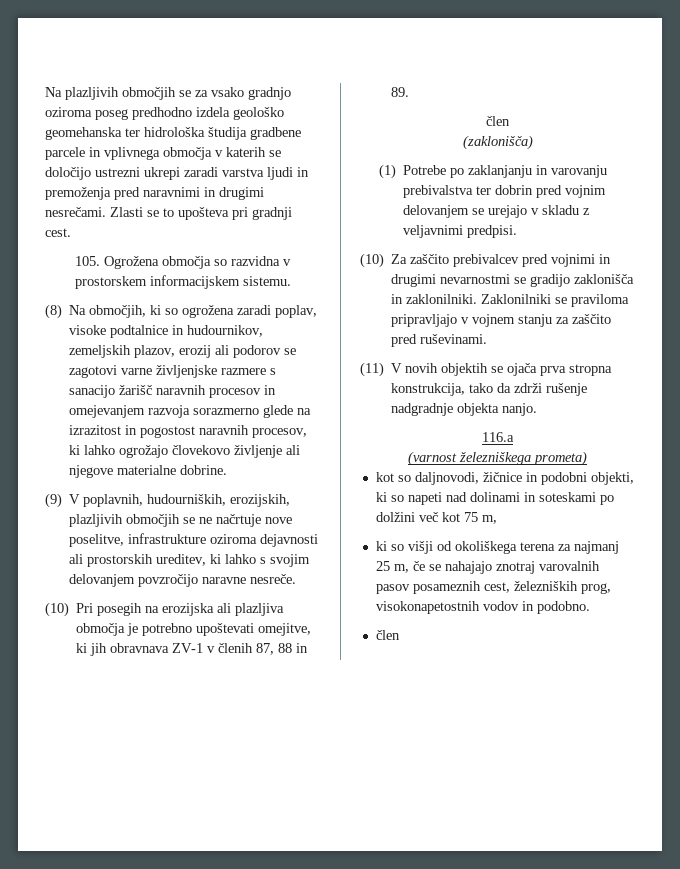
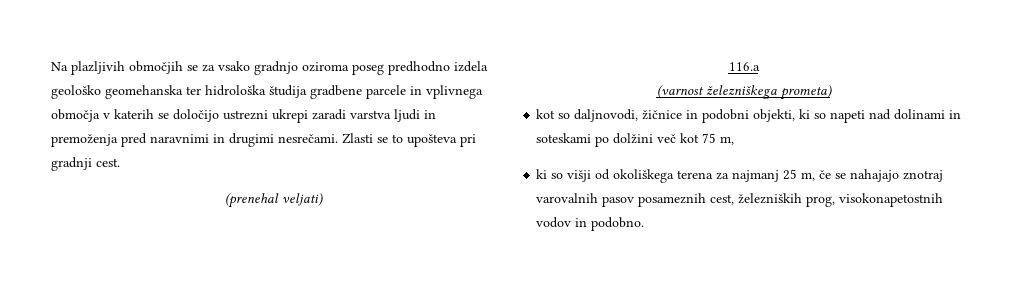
[75,256,291,269] [74,275,291,289] [45,304,318,319] [69,325,264,338] [69,345,297,358] [69,365,277,378] [69,385,277,398] [69,405,312,418] [69,425,308,438] [69,445,301,458] [69,465,228,478] [45,493,291,508] [69,514,293,527] [69,533,319,547] [69,554,311,567] [69,574,297,587] [45,602,285,617] [76,623,312,636] [76,643,309,656] [391,87,410,97] [486,116,510,126] [462,135,533,150] [378,164,608,179] [403,185,607,198] [403,205,591,218] [403,225,518,238] [360,253,612,268] [391,274,635,287] [391,294,630,307] [391,314,612,327] [391,334,488,347] [360,362,613,377] [391,383,588,396] [391,403,538,416] 105. Ogrožena območja so razvidna v prostorskem informacijskem sistemu. // (8) Na območjih, ki so ogrožena zaradi poplav, visoke podtalnice in hudournikov, zemeljskih plazov, erozij ali podorov se zagotovi varne življenjske razmere s sanacijo žarišč naravnih procesov in omejevanjem razvoja sorazmerno glede na izrazitost in pogostost naravnih procesov, ki lahko ogrožajo človekovo življenje ali njegove materialne dobrine. // (9) V poplavnih, hudourniških, erozijskih, plazljivih območjih se ne načrtuje nove poselitve, infrastrukture oziroma dejavnosti ali prostorskih ureditev, ki lahko s svojim delovanjem povzročijo naravne nesreče. // (10) Pri posegih na erozijska ali plazljiva območja je potrebno upoštevati omejitve, ki jih obravnava ZV-1 v členih 87, 88 in 89. // člen // (zaklonišča) // (1) Potrebe po zaklanjanju in varovanju prebivalstva ter dobrin pred vojnim delovanjem se urejajo v skladu z veljavnimi predpisi. // (10) Za zaščito prebivalcev pred vojnimi in drugimi nevarnostmi se gradijo zaklonišča in zaklonilniki. Zaklonilniki se praviloma pripravljajo v vojnem stanju za zaščito pred ruševinami. // (11) V novih objektih se ojača prva stropna konstrukcija, tako da zdrži rušenje nadgradnje objekta nanjo. -> [225,193,323,208] (prenehal veljati)
[375,630,400,640] // člen -> (645, 224) none

